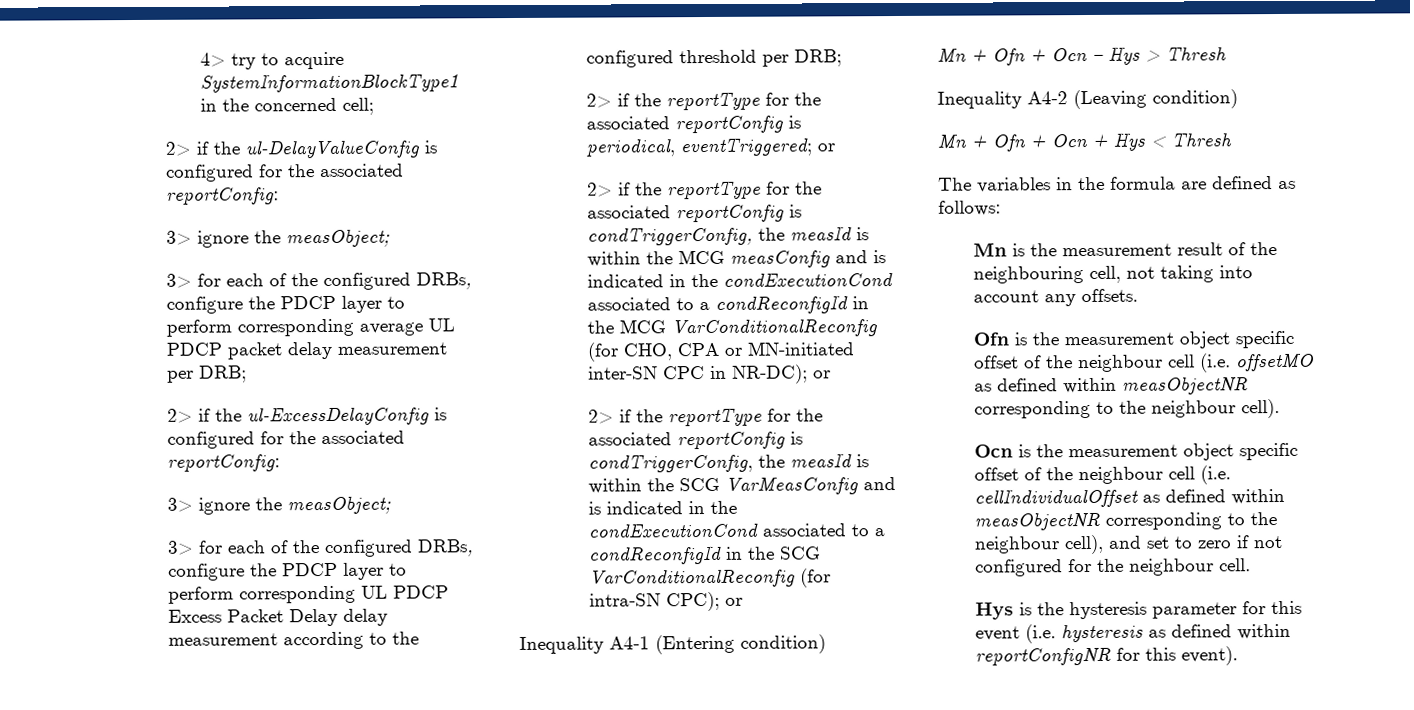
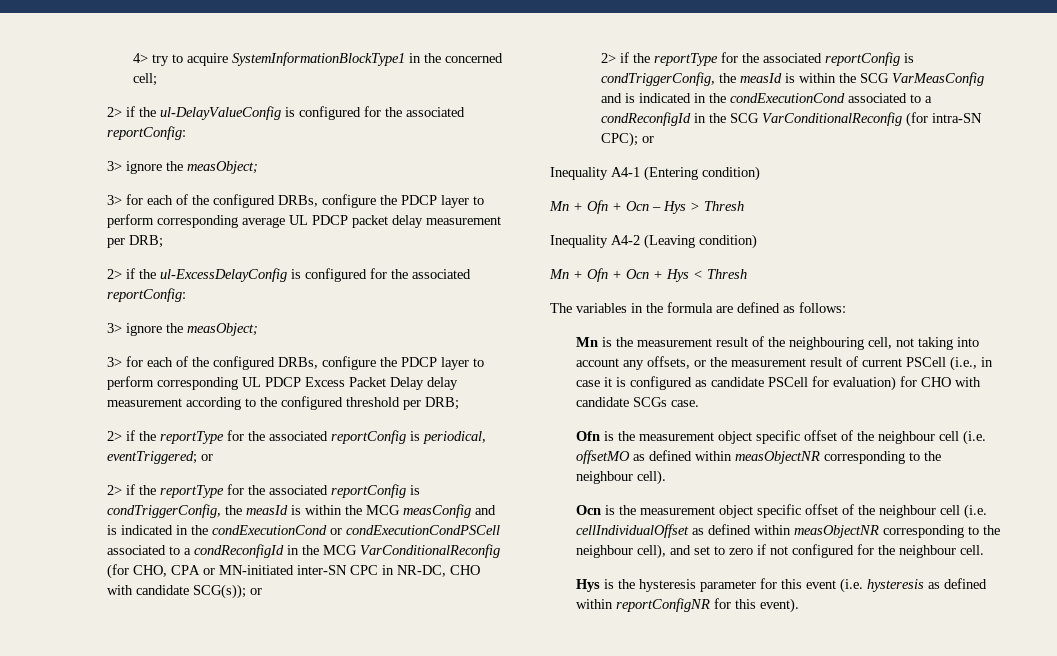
(894, 279) none -> [330,525,501,535] or condExecutionCondPSCell
[732,364,809,384] NR-DC); -> [397,565,481,577] [107,584,247,599] NR-DC, CHO with candidate SCG(s));
[1081,288,1139,303] offsets. -> [646,356,993,371] [575,376,981,391] [575,397,699,407] offsets, or the measurement result of current PSCell (i.e., in case it is configured as candidate PSCell for evaluation) for CHO with candidate SCGs case.

